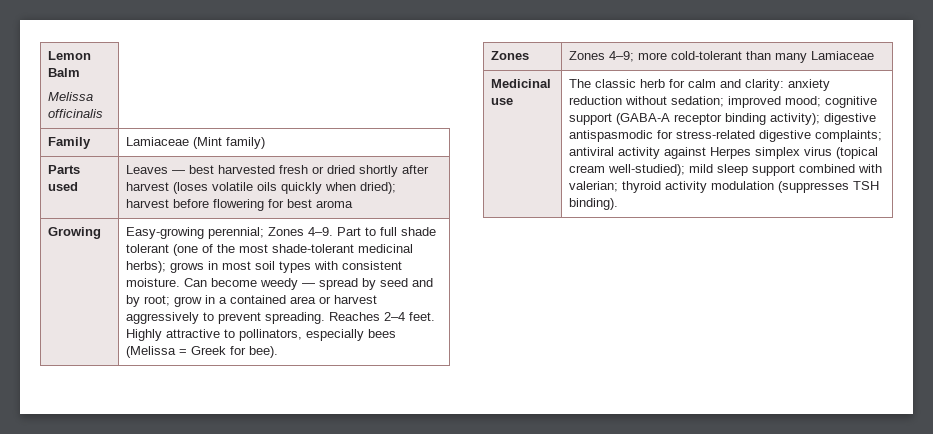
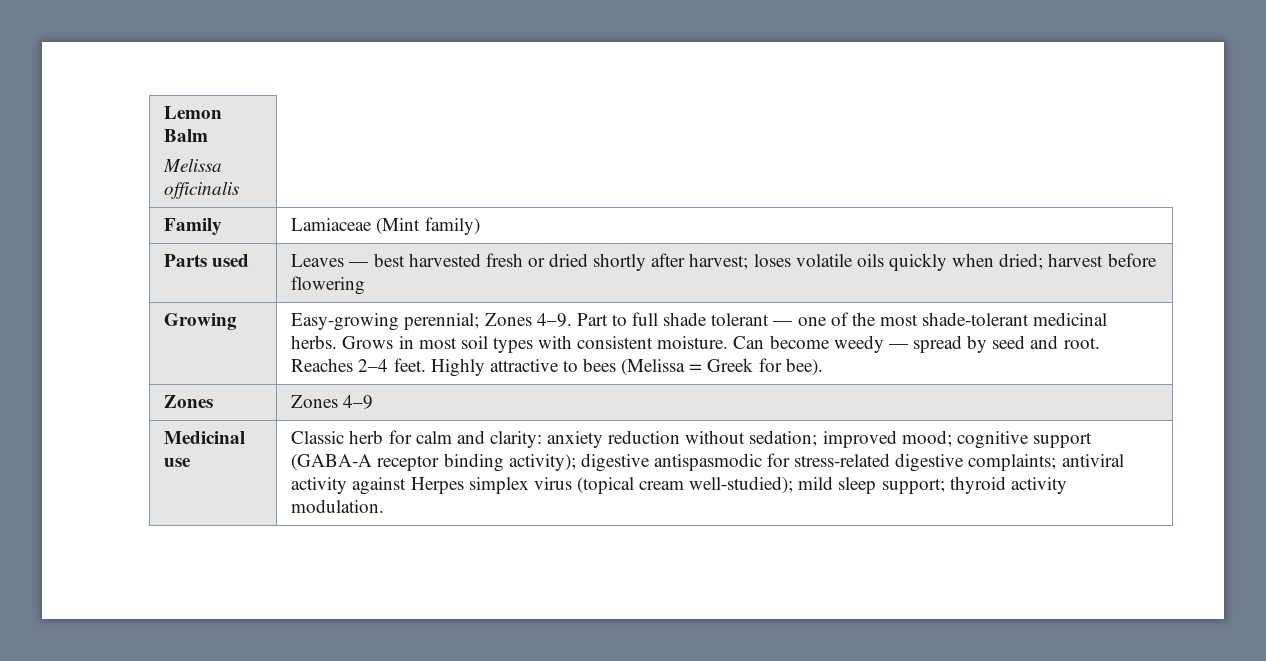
[125,182,208,194] harvest (loses -> [689,253,791,270] harvest; loses
[359,182,396,194] dried); -> [999,253,1044,270] dried;
[267,199,353,208] for best aroma -> (366, 285) none
[172,244,198,256] (one -> [773,317,827,326] — one
[125,261,204,273] herbs); grows -> [291,335,394,349] herbs. Grows
[125,295,377,307] [125,312,325,324] by root; grow in a contained area or harvest aggressively to prevent spreading. -> [1063,337,1100,349] root.
[238,329,364,341] pollinators, especially -> (578, 366) none
[608,51,874,63] 4–9; more cold-tolerant than many Lamiaceae -> [343,395,374,409] 4–9
[568,79,636,88] The classic -> [291,431,345,444] Classic
[751,164,882,176] [568,181,879,193] [568,198,618,210] support combined with valerian; thyroid activity modulation (suppresses TSH binding). -> [881,476,1067,494] [291,499,385,513] support; thyroid activity modulation.

